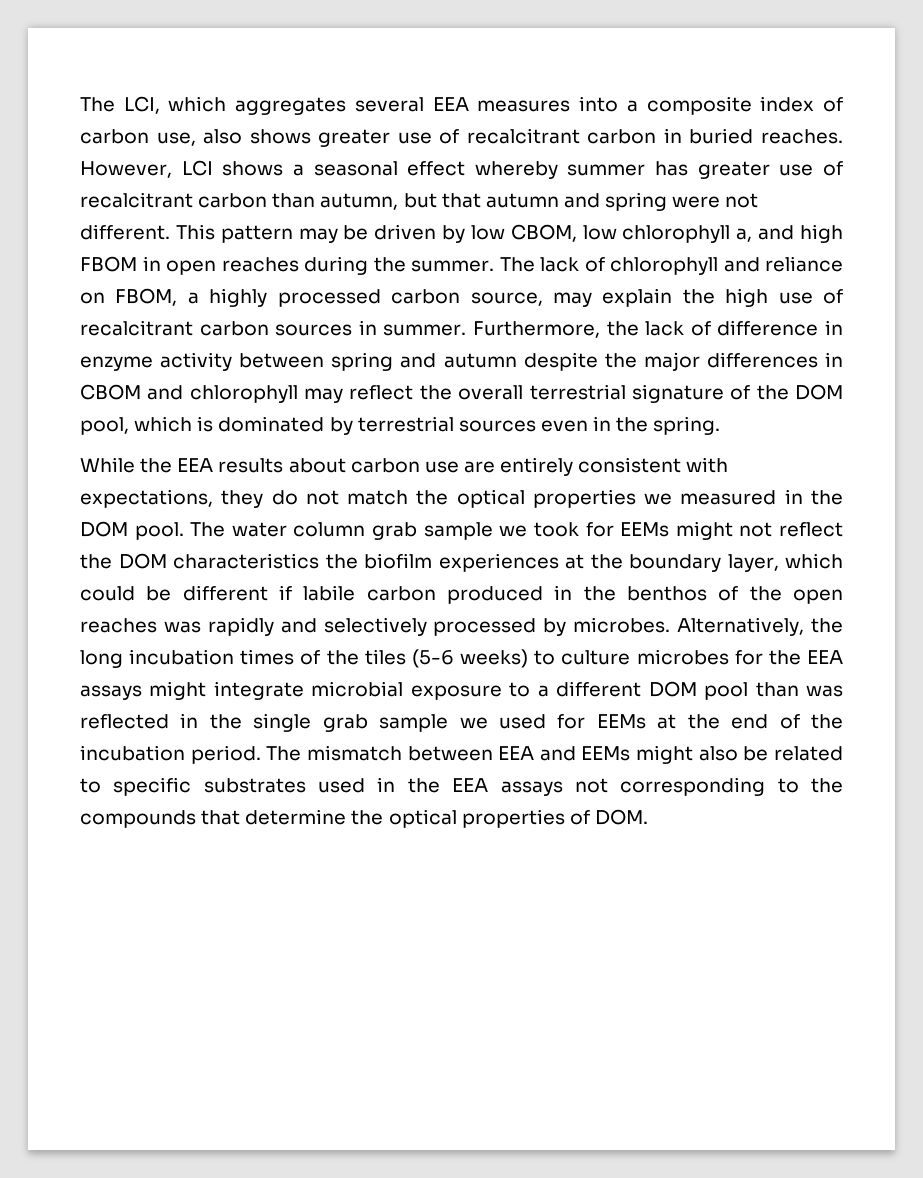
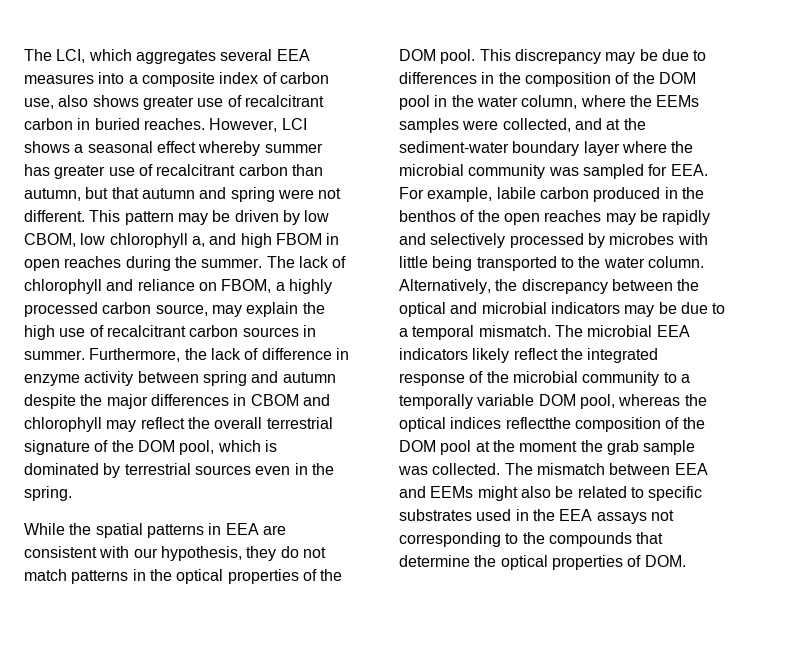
[177,457,729,476] [80,489,213,508] EEA results about carbon use are entirely consistent with expectations, -> [95,523,286,538] [24,546,242,561] spatial patterns in EEA are consistent with our hypothesis,
[416,489,843,508] [80,521,843,540] [80,553,843,572] [80,585,292,601] the optical properties we measured in the DOM pool. The water column grab sample we took for EEMs might not reflect the DOM characteristics the biofilm experiences at the boundary layer, which could be different if -> [71,569,343,584] [399,49,707,64] [399,72,696,87] [399,95,700,110] [399,118,646,133] [399,141,694,156] [399,164,708,179] [399,187,493,202] patterns in the optical properties of the DOM pool. This discrepancy may be due to differences in the composition of the DOM pool in the water column, where the EEMs samples were collected, and at the sediment-water boundary layer where the microbial community was sampled for EEA. For example,
[163,621,201,633] was -> [605,210,658,225] may be
[573,617,844,636] [80,649,843,668] [80,681,844,700] [80,713,844,732] [80,745,261,764] microbes. Alternatively, the long incubation times of the tiles (5-6 weeks) to culture microbes for the EEA assays might integrate microbial exposure to a different DOM pool than was reflected in the single grab sample we used for EEMs at the end of the incubation period. -> [609,233,708,245] [399,256,704,271] [399,279,700,294] [399,302,726,317] [399,325,690,340] [399,348,659,363] [399,371,690,386] [399,394,707,409] [399,417,705,432] [399,440,696,455] [398,463,501,475] microbes with little being transported to the water column. Alternatively, the discrepancy between the optical and microbial indicators may be due to a temporal mismatch. The microbial EEA indicators likely reflect the integrated response of the microbial community to a temporally variable DOM pool, whereas the optical indices reflectthe composition of the DOM pool at the moment the grab sample was collected.

